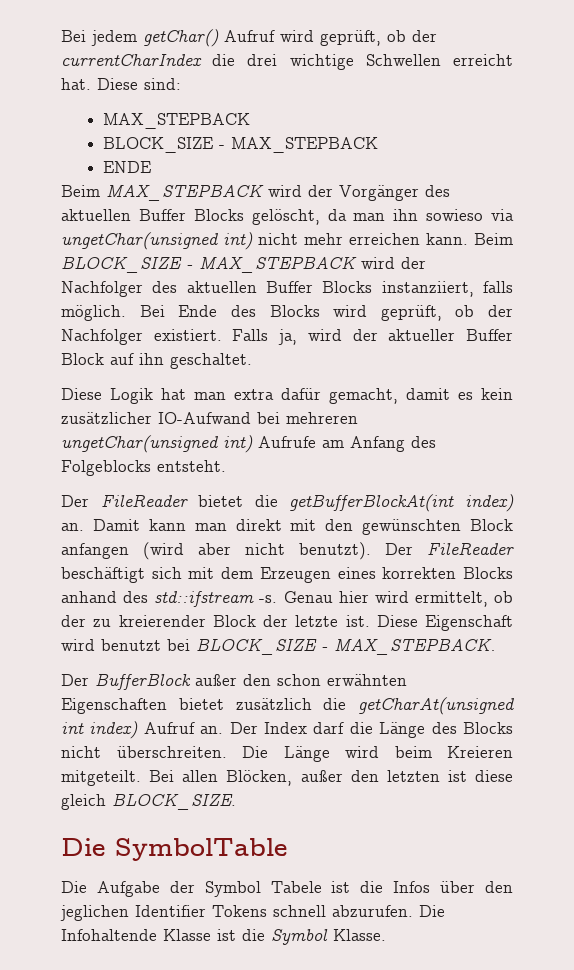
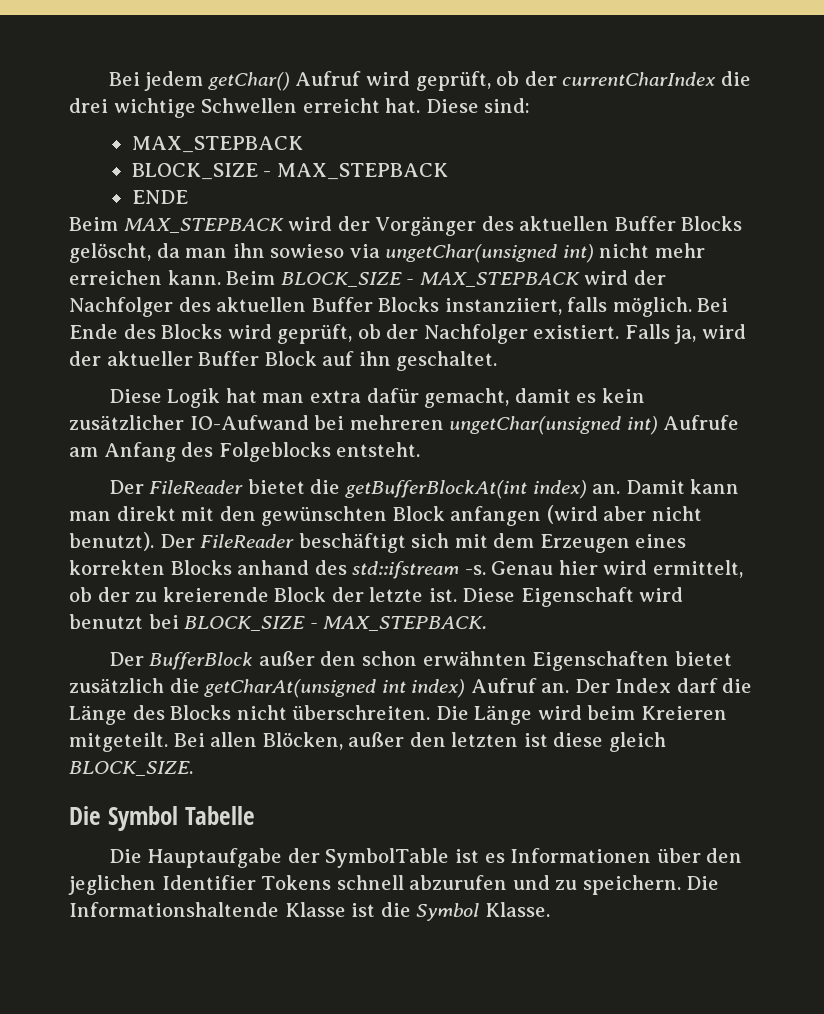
[118,615,206,627] kreierender -> [162,587,269,602] kreierende
[115,838,287,861] [61,881,431,897] SymbolTable // Die Aufgabe der Symbol Tabele ist die Infos -> [107,806,256,831] [108,848,652,868] Symbol Tabelle // Die Hauptaufgabe der SymbolTable ist es Informationen
[332,905,445,917] [61,929,157,941] abzurufen. Die Infohaltende -> [409,875,720,895] [69,902,279,917] abzurufen und zu speichern. Die Informationshaltende

